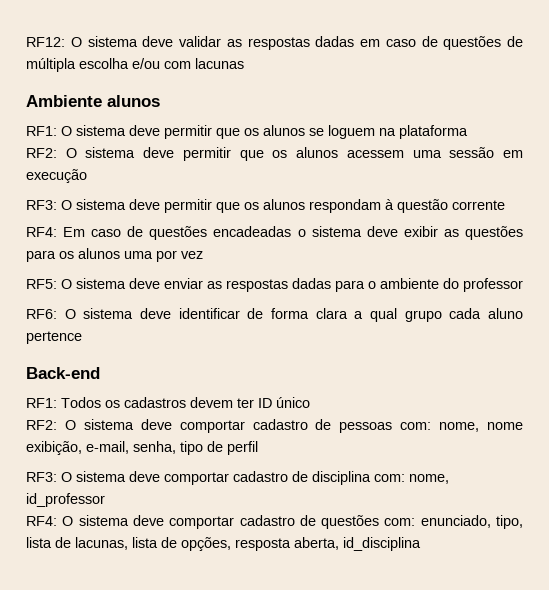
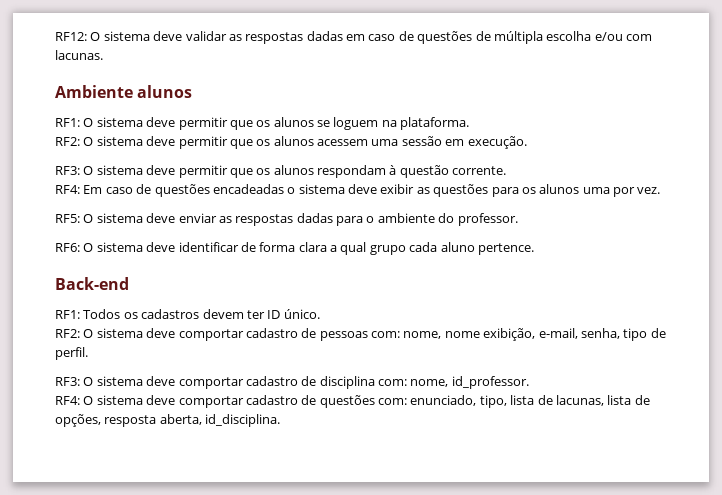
[195,58,244,69] lacunas -> [55,50,103,60] lacunas.
[399,125,468,139] plataforma -> [400,117,470,130] plataforma.
[26,169,87,183] execução -> [467,136,527,149] execução.
[452,200,505,210] corrente -> [452,166,507,175] corrente.
[181,251,203,259] vez -> [637,187,661,194] vez.
[463,278,523,292] professor -> [457,213,518,226] professor.
[26,331,82,344] pertence -> [477,243,534,255] pertence.
[276,397,310,408] único -> [283,309,320,319] único.
[227,441,258,455] perfil -> [55,347,88,360] perfil.
[26,493,105,507] id_professor -> [451,376,529,389] id_professor.
[343,537,421,551] id_disciplina -> [205,414,281,427] id_disciplina.

